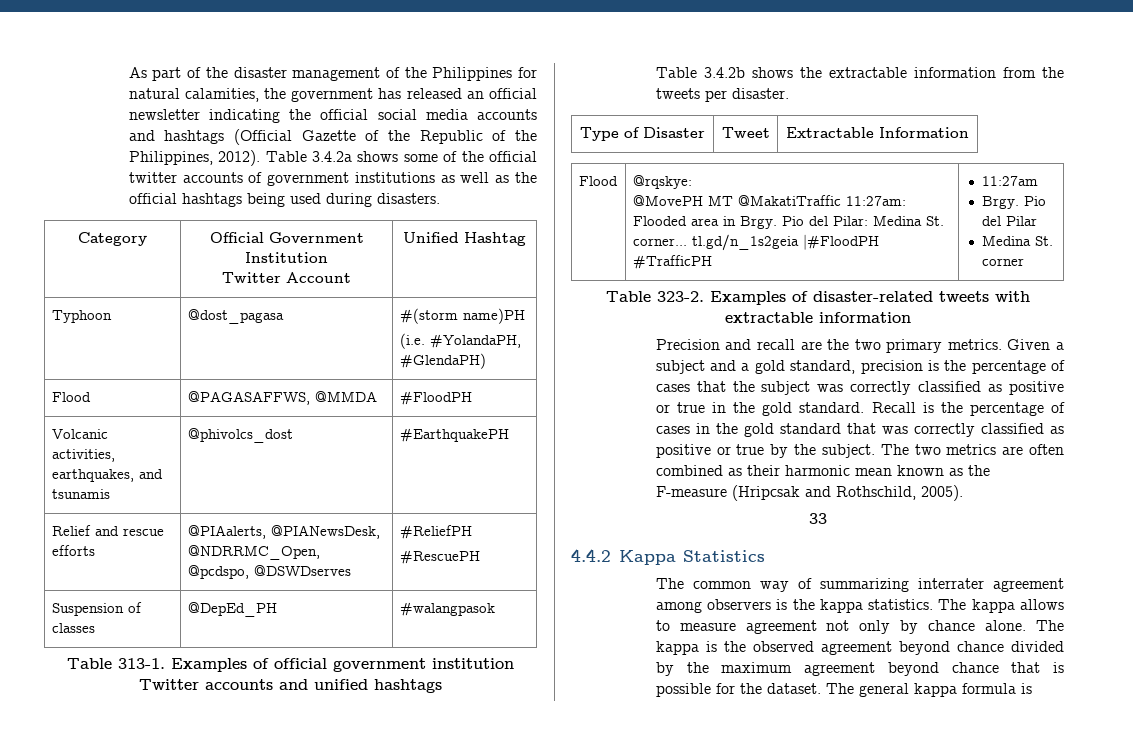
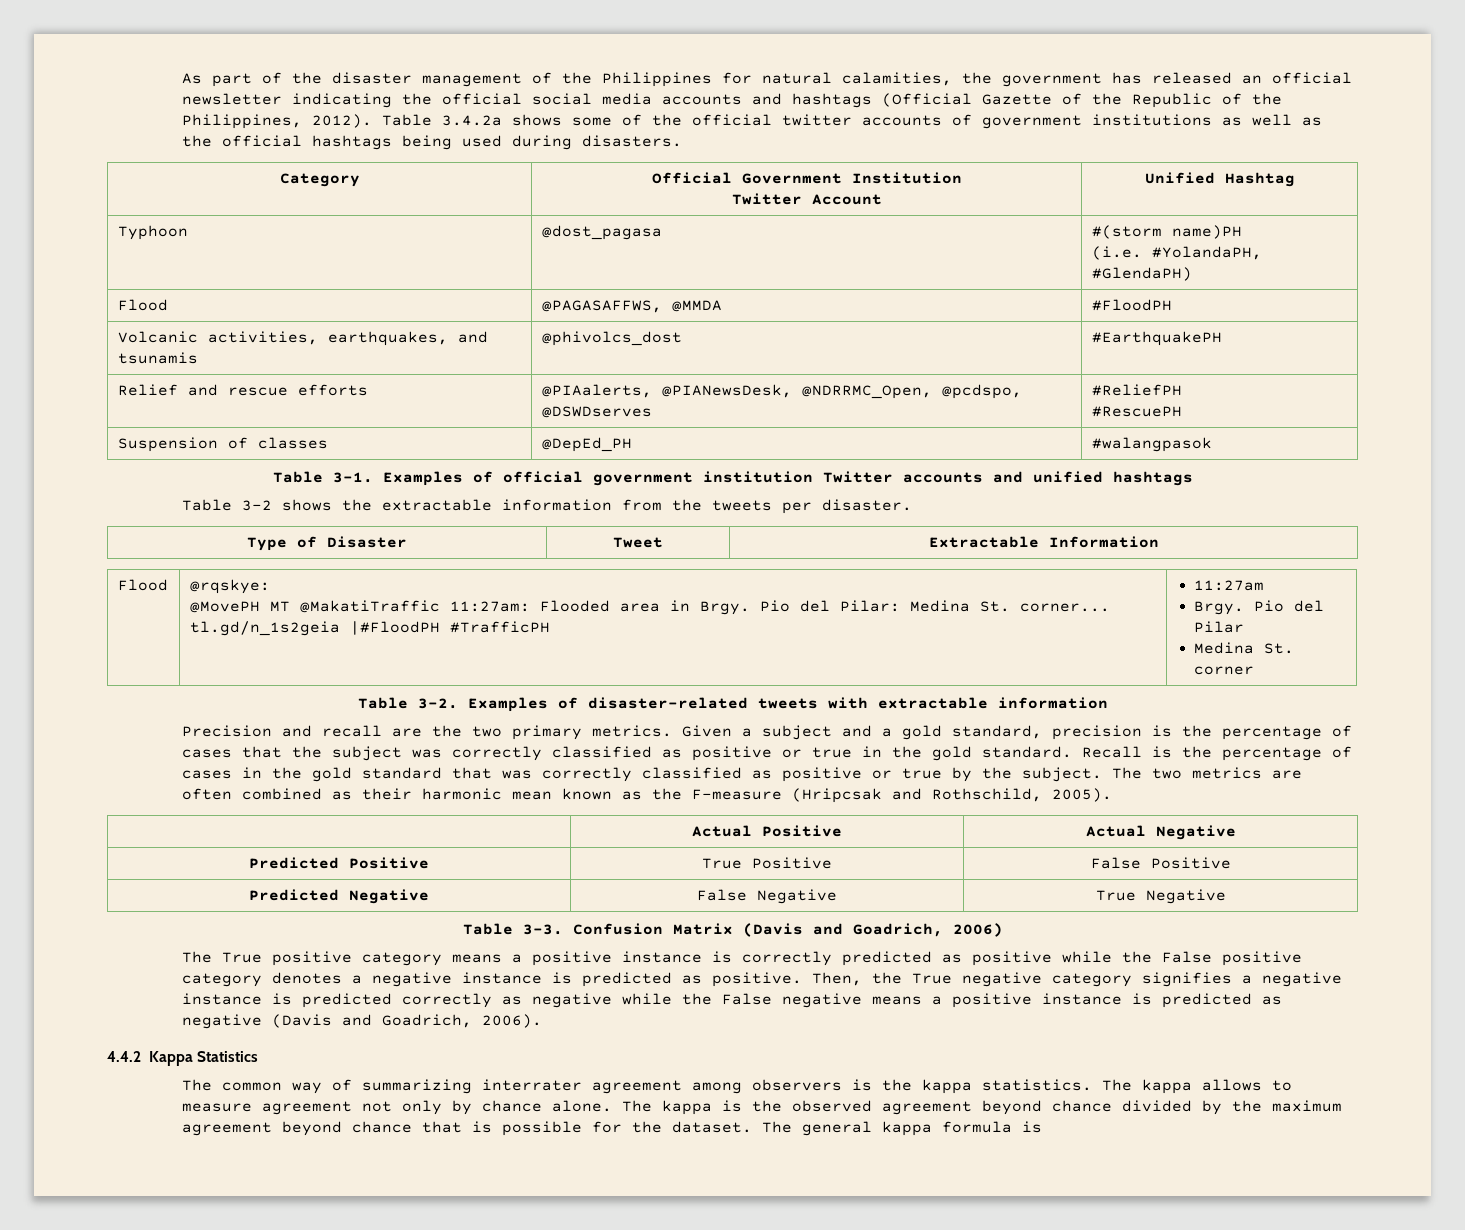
[118,658,165,669] 313-1. -> [332,472,373,483] 3-1.
[703,67,745,78] 3.4.2b -> [242,500,273,511] 3-2
[656,291,704,302] 323-2. -> [417,698,458,709] 3-2.
[808,513,827,524] // 33 -> [692,825,842,837] [1085,825,1236,840] [249,857,429,869] [702,857,832,869] [1090,857,1231,869] [249,889,429,904] [697,889,837,904] [1095,889,1226,904] [462,923,1003,937] [182,951,1303,966] [182,972,1343,987] [182,993,1283,1008] [182,1014,543,1029] // | Actual Positive | Actual Negative // Predicted Positive | True Positive | False Positive // Predicted Negative | False Negative | True Negative // Table 3-3. Confusion Matrix (Davis and Goadrich, 2006) // The True positive category means a positive instance is correctly predicted as positive while the False positive category denotes a negative instance is predicted as positive. Then, the True negative category signifies a negative instance is predicted correctly as negative while the False negative means a positive instance is predicted as negative (Davis and Goadrich, 2006).

